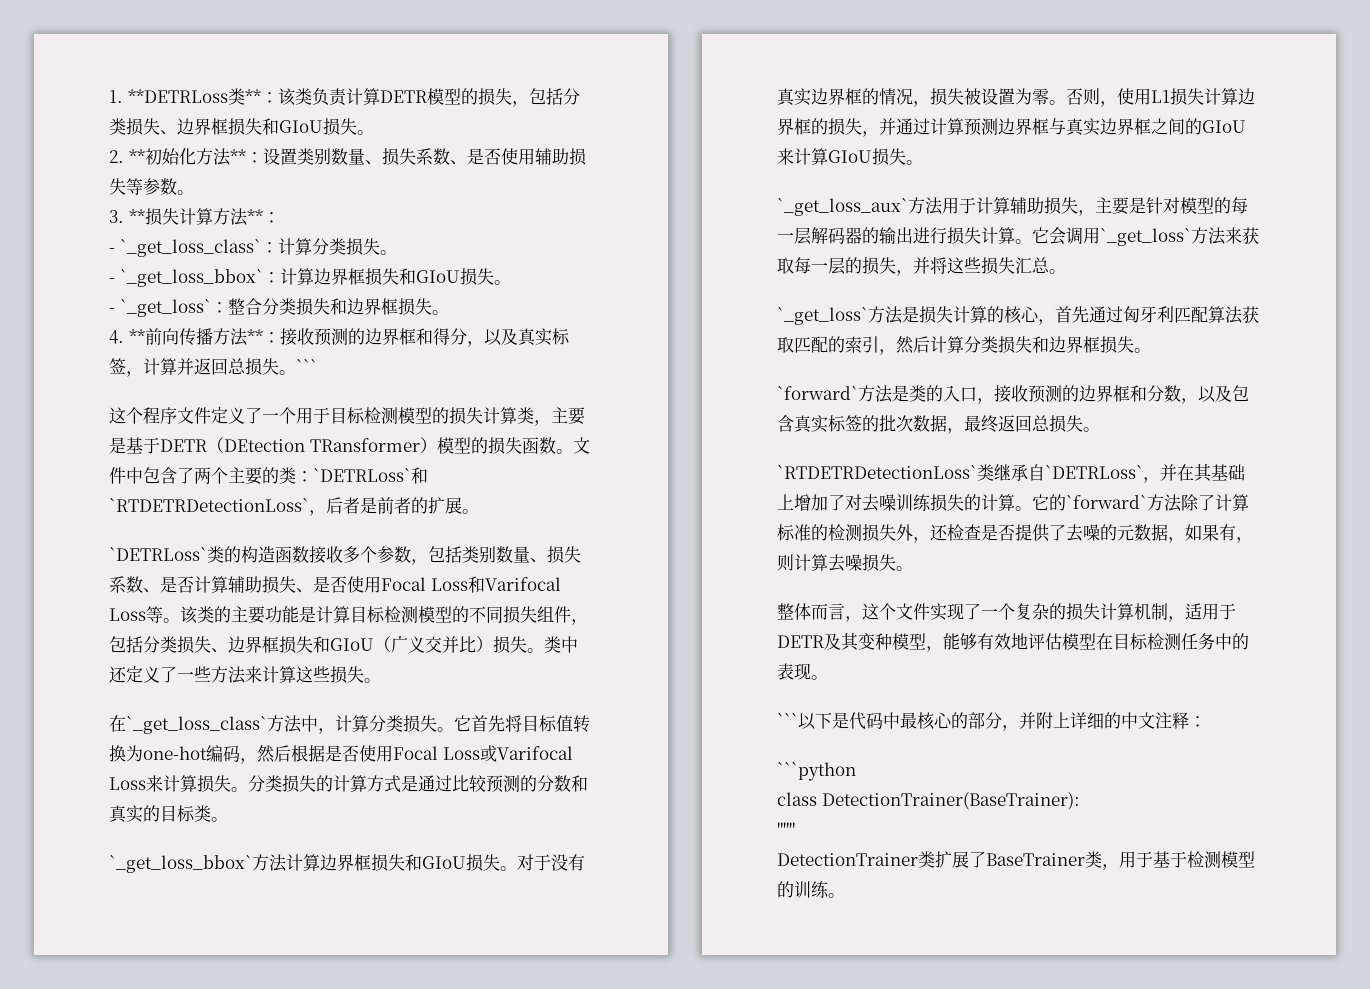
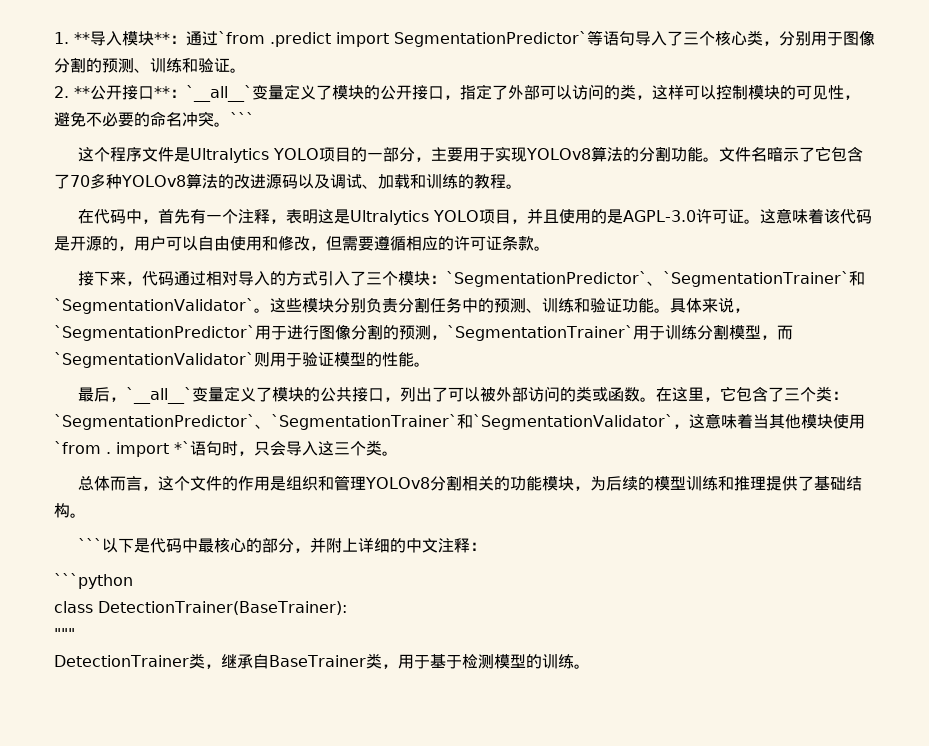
[127,88,580,107] [109,118,374,136] [109,148,586,166] [109,178,194,195] [109,208,280,226] [109,238,397,257] [109,268,511,287] [109,298,449,317] [109,328,570,347] [109,358,279,377] **DETRLoss类**：该类负责计算DETR模型的损失，包括分类损失、边界框损失和GIoU损失。 // 2. **初始化方法**：设置类别数量、损失系数、是否使用辅助损失等参数。 // 3. **损失计算方法**： // - `_get_loss_class`：计算分类损失。 // - `_get_loss_bbox`：计算边界框损失和GIoU损失。 // - `_get_loss`：整合分类损失和边界框损失。 // 4. **前向传播方法**：接收预测的边界框和得分，以及真实标签，计算并返回总损失 -> [74,30,875,47] [54,57,246,73] [54,84,860,102] [54,111,214,127] **导入模块**：通过`from .predict import SegmentationPredictor`等语句导入了三个核心类，分别用于图像分割的预测、训练和验证。 // 2. **公开接口**：`__all__`变量定义了模块的公开接口，指定了外部可以访问的类，这样可以控制模块的可见性，避免不必要的命名冲突
[211,407,585,426] [109,437,590,455] [109,467,428,485] [109,497,479,516] [109,546,581,565] [109,576,561,594] [109,606,588,625] [109,635,578,654] [109,666,381,684] [109,715,590,734] [109,745,573,764] [109,775,588,793] [109,805,228,823] [109,854,585,873] [777,88,1255,107] [777,118,1246,137] [777,148,923,166] [777,197,1248,216] [777,227,1259,246] [777,257,1066,276] [777,306,1259,325] [777,336,1151,355] [777,385,1249,404] [777,415,1100,434] [777,463,1245,483] [777,494,1249,512] [777,524,1253,543] [777,554,913,572] [777,603,1236,622] [777,632,1249,652] [777,663,811,680] 定义了一个用于目标检测模型的损失计算类，主要是基于DETR（DEtection TRansformer）模型的损失函数。文件中包含了两个主要的类：`DETRLoss`和`RTDETRDetectionLoss`，后者是前者的扩展。 // `DETRLoss`类的构造函数接收多个参数，包括类别数量、损失系数、是否计算辅助损失、是否使用Focal Loss和Varifocal Loss等。该类的主要功能是计算目标检测模型的不同损失组件，包括分类损失、边界框损失和GIoU（广义交并比）损失。类中还定义了一些方法来计算这些损失。 // 在`_get_loss_class`方法中，计算分类损失。它首先将目标值转换为one-hot编码，然后根据是否使用Focal Loss或Varifocal Loss来计算损失。分类损失的计算方式是通过比较预测的分数和真实的目标类。 // `_get_loss_bbox`方法计算边界框损失和GIoU损失。对于没有真实边界框的情况，损失被设置为零。否则，使用L1损失计算边界框的损失，并通过计算预测边界框与真实边界框之间的GIoU来计算GIoU损失。 // `_get_loss_aux`方法用于计算辅助损失，主要是针对模型的每一层解码器的输出进行损失计算。它会调用`_get_loss`方法来获取每一层的损失，并将这些损失汇总。 // `_get_loss`方法是损失计算的核心，首先通过匈牙利匹配算法获取匹配的索引，然后计算分类损失和边界框损失。 // `forward`方法是类的入口，接收预测的边界框和分数，以及包含真实标签的批次数据，最终返回总损失。 // `RTDETRDetectionLoss`类继承自`DETRLoss`，并在其基础上增加了对去噪训练损失的计算。它的`forward`方法除了计算标准的检测损失外，还检查是否提供了去噪的元数据，如果有，则计算去噪损失。 // 整体而言，这个文件实现了一个复杂的损失计算机制，适用于DETR及其变种模型，能够有效地评估模型在目标检测任务中的表现 -> [173,146,863,163] [54,173,522,189] [77,208,872,225] [54,235,550,251] [77,271,865,287] [54,297,750,314] [54,324,793,341] [54,352,430,368] [77,386,848,404] [54,413,865,430] [54,440,398,457] [77,475,862,491] [54,503,70,518] 是Ultralytics YOLO项目的一部分，主要用于实现YOLOv8算法的分割功能。文件名暗示了它包含了70多种YOLOv8算法的改进源码以及调试、加载和训练的教程。 // 在代码中，首先有一个注释，表明这是Ultralytics YOLO项目，并且使用的是AGPL-3.0许可证。这意味着该代码是开源的，用户可以自由使用和修改，但需要遵循相应的许可证条款。 // 接下来，代码通过相对导入的方式引入了三个模块：`SegmentationPredictor`、`SegmentationTrainer`和`SegmentationValidator`。这些模块分别负责分割任务中的预测、训练和验证功能。具体来说，`SegmentationPredictor`用于进行图像分割的预测，`SegmentationTrainer`用于训练分割模型，而`SegmentationValidator`则用于验证模型的性能。 // 最后，`__all__`变量定义了模块的公共接口，列出了可以被外部访问的类或函数。在这里，它包含了三个类：`SegmentationPredictor`、`SegmentationTrainer`和`SegmentationValidator`，这意味着当其他模块使用`from . import *`语句时，只会导入这三个类。 // 总体而言，这个文件的作用是组织和管理YOLOv8分割相关的功能模块，为后续的模型训练和推理提供了基础结构
[935,851,986,868] 扩展了 -> [204,654,269,669] ，继承自

